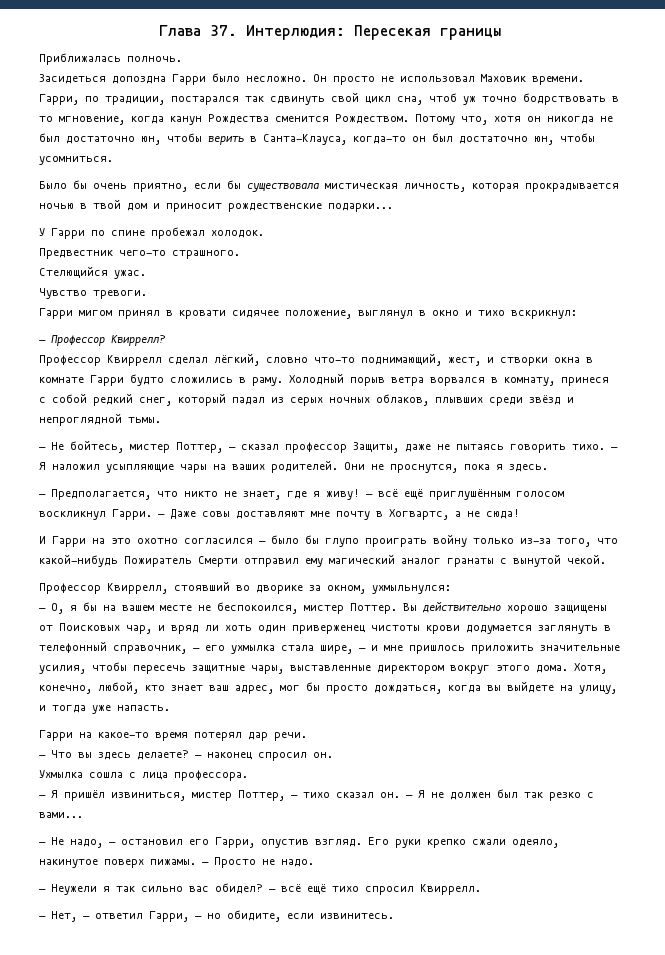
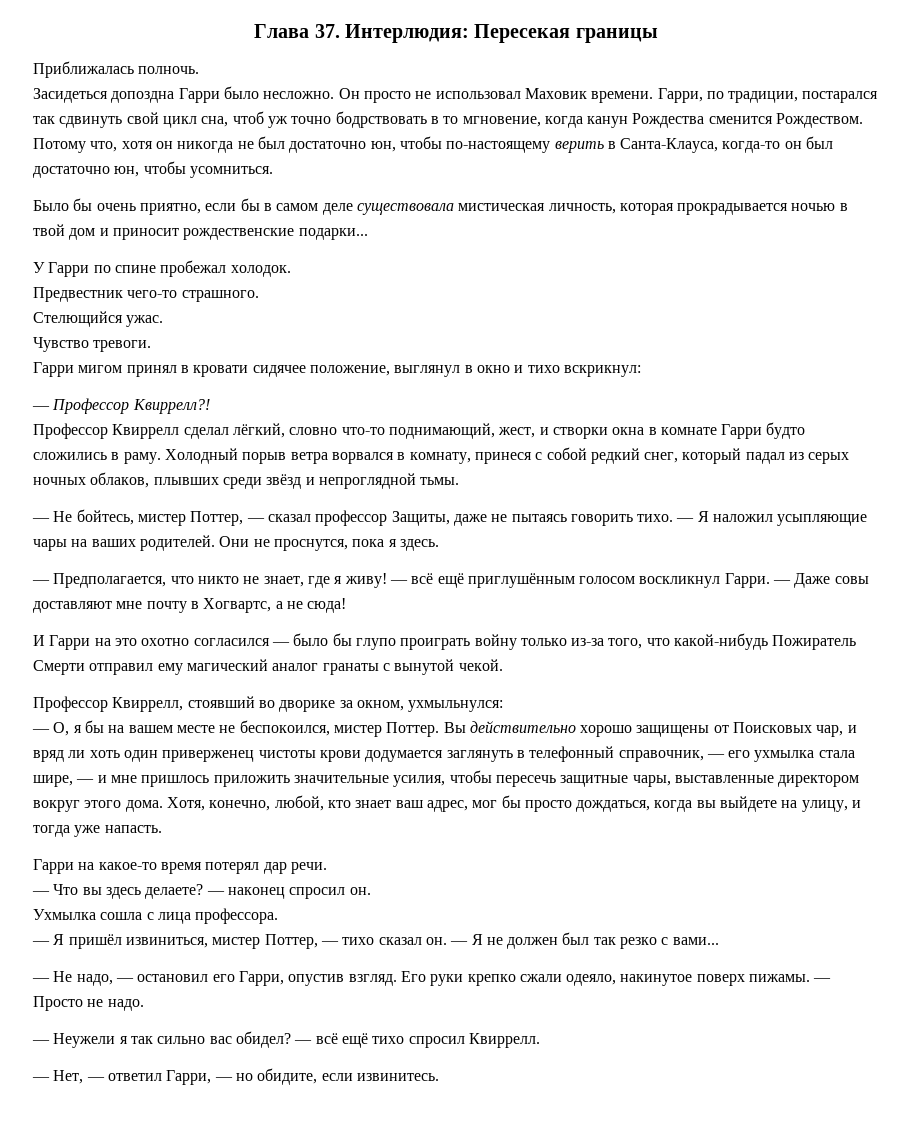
(202, 137) none -> [446,141,551,153] по-настоящему
(241, 184) none -> [263,203,353,215] в самом деле
[111,335,166,346] Квиррелл? -> [132,399,210,414] Квиррелл?!

